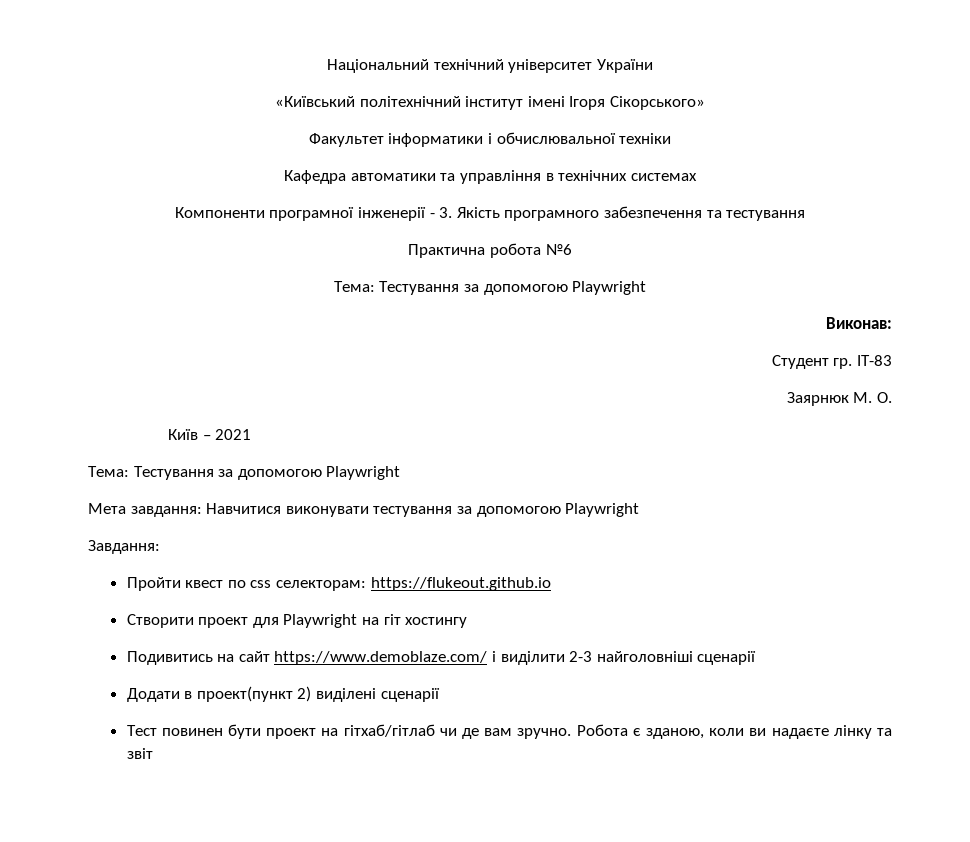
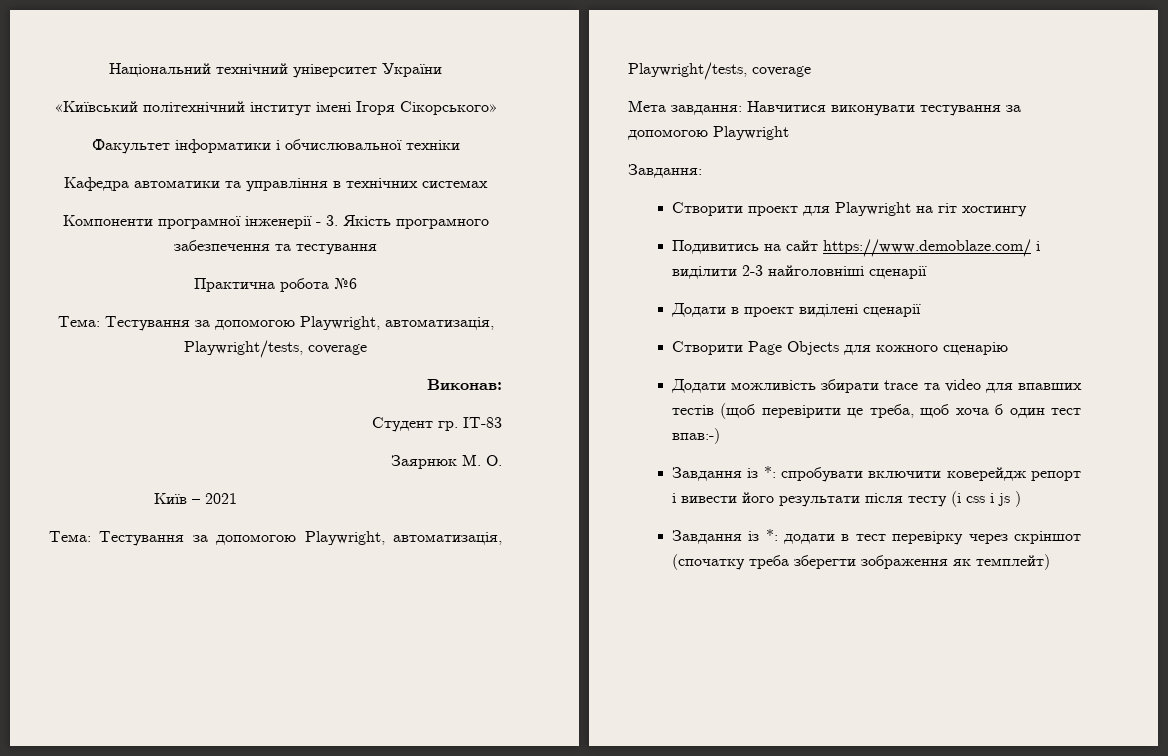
[572,281,647,295] Playwright -> [299,316,494,330] [184,340,367,358] Playwright, автоматизація, Playwright/tests, coverage
[326,466,401,480] Playwright -> [304,531,502,545] [628,62,811,80] Playwright, автоматизація, Playwright/tests, coverage
[126,577,551,591] // Пройти квест по css селекторам: https://flukeout.github.io -> (702, 171) none
[196,686,312,702] проект(пункт 2) -> [743,307,794,317] проект
[126,724,893,739] [126,748,153,759] Тест повинен бути проект на гітхаб/гітлаб чи де вам зручно. Робота є зданою, коли ви надаєте лінку та звіт -> [671,341,1008,355] [670,379,1082,393] [671,403,1081,419] [671,428,720,444] [671,466,1081,482] [671,491,1021,507] [671,529,1081,545] [671,554,1050,570] Створити Page Objects для кожного сценарію // Додати можливість збирати trace та video для впавших тестів (щоб перевірити це треба, щоб хоча б один тест впав:-) // Завдання із *: спробувати включити коверейдж репорт і вивести його результати після тесту (і css і js ) // Завдання із *: додати в тест перевірку через скріншот (спочатку треба зберегти зображення як темплейт)

